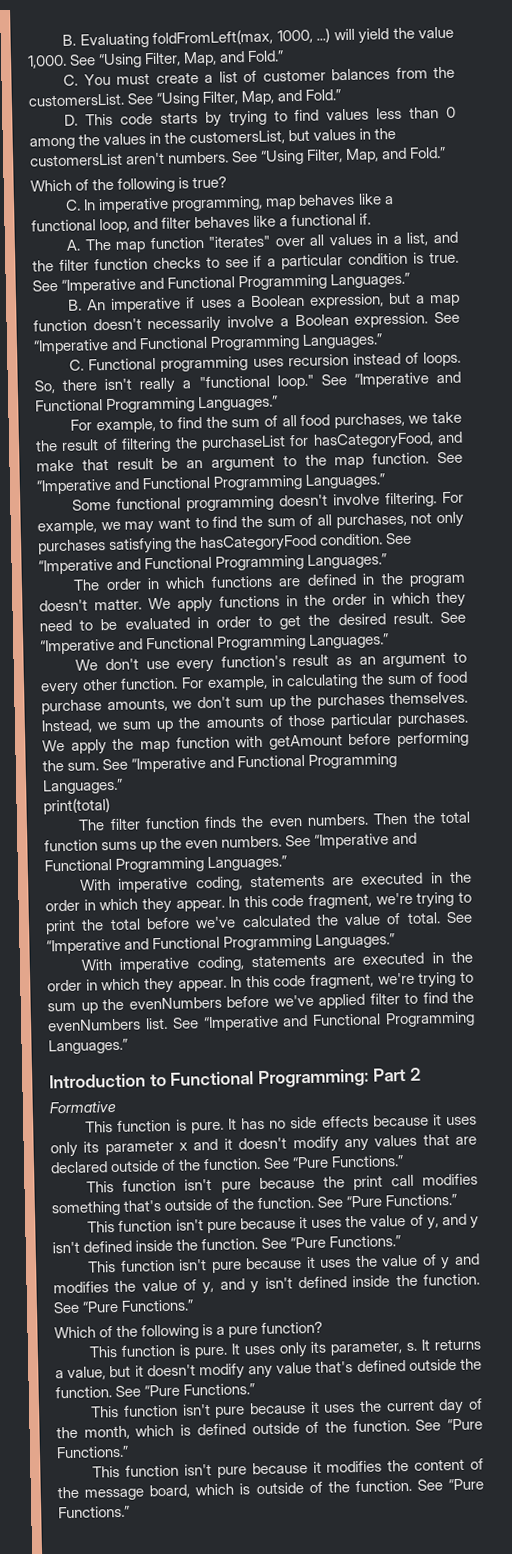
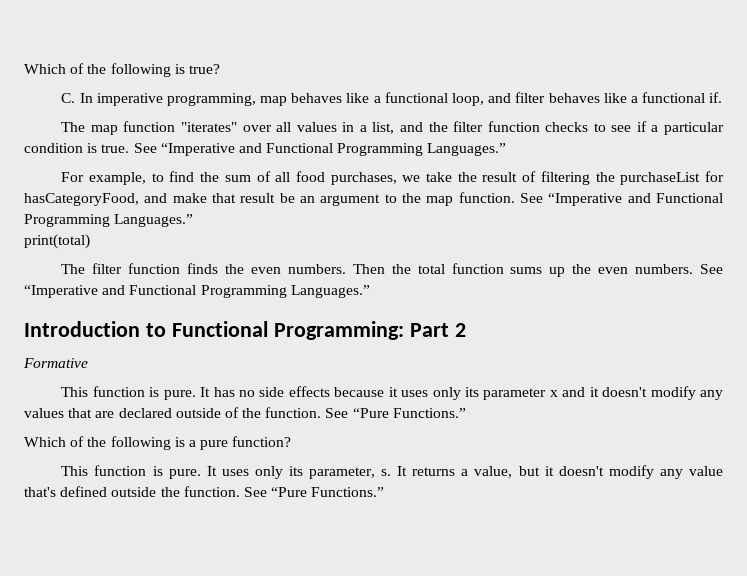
[62,26,454,49] [27,50,285,69] [63,66,455,86] [28,89,342,107] [64,106,456,127] [29,127,397,150] [30,146,447,167] B. Evaluating foldFromLeft(max, 1000, ...) will yield the value 1,000. See “Using Filter, Map, and Fold.” // C. You must create a list of customer balances from the customersList. See “Using Filter, Map, and Fold.” // D. This code starts by trying to find values less than 0 among the values in the customersList, but values in the customersList aren't numbers. See “Using Filter, Map, and Fold.” // -> (24, 69) none
[66,239,82,251] A. -> (723, 97) none
[68,292,460,313] [33,311,461,334] [33,333,384,355] [69,351,462,372] [34,371,461,394] [35,395,279,414] // B. An imperative if uses a Boolean expression, but a map function doesn't necessarily involve a Boolean expression. See “Imperative and Functional Programming Languages.” // C. Functional programming uses recursion instead of loops. So, there isn't really a "functional loop." See “Imperative and Functional Programming Languages.” -> (507, 149) none
[72,491,464,512] [37,511,465,535] [38,532,413,555] [38,553,388,575] [73,572,466,591] [39,591,466,613] [39,611,467,632] [40,633,390,655] [75,651,468,673] [41,671,468,696] [41,691,468,715] [41,711,468,734] [42,731,469,755] [42,753,398,773] [43,778,123,795] // Some functional programming doesn't involve filtering. For example, we may want to find the sum of all purchases, not only purchases satisfying the hasCategoryFood condition. See “Imperative and Functional Programming Languages.” // The order in which functions are defined in the program doesn't matter. We apply functions in the order in which they need to be evaluated in order to get the desired result. See “Imperative and Functional Programming Languages.” // We don't use every function's result as an argument to every other function. For example, in calculating the sum of food purchase amounts, we don't sum up the purchases themselves. Instead, we sum up the amounts of those particular purchases. We apply the map function with getAmount before performing the sum. See “Imperative and Functional Programming Languages.” -> (194, 220) none
[80,871,473,893] [45,891,472,914] [45,911,474,935] [46,933,396,955] [81,951,474,973] [47,971,474,994] [47,991,474,1014] [48,1011,475,1032] [48,1038,128,1055] // With imperative coding, statements are executed in the order in which they appear. In this code fragment, we're trying to print the total before we've calculated the value of total. See “Imperative and Functional Programming Languages.” // With imperative coding, statements are executed in the order in which they appear. In this code fragment, we're trying to sum up the evenNumbers before we've applied filter to find the evenNumbers list. See “Imperative and Functional Programming Languages.” -> (370, 291) none
[86,1173,478,1193] [51,1193,458,1217] [87,1213,479,1234] [52,1235,402,1254] [88,1253,480,1274] [53,1273,481,1295] [53,1299,195,1314] // This function isn't pure because the print call modifies something that's outside of the function. See “Pure Functions.” // This function isn't pure because it uses the value of y, and y isn't defined inside the function. See “Pure Functions.” // This function isn't pure because it uses the value of y and modifies the value of y, and y isn't defined inside the function. See “Pure Functions.” -> (466, 413) none
[91,1398,484,1418] [56,1418,483,1440] [56,1445,129,1459] [92,1458,485,1478] [57,1478,485,1501] [58,1505,130,1519] // This function isn't pure because it uses the current day of the month, which is defined outside of the function. See “Pure Functions.” // This function isn't pure because it modifies the content of the message board, which is outside of the function. See “Pure Functions.” -> (385, 492) none

